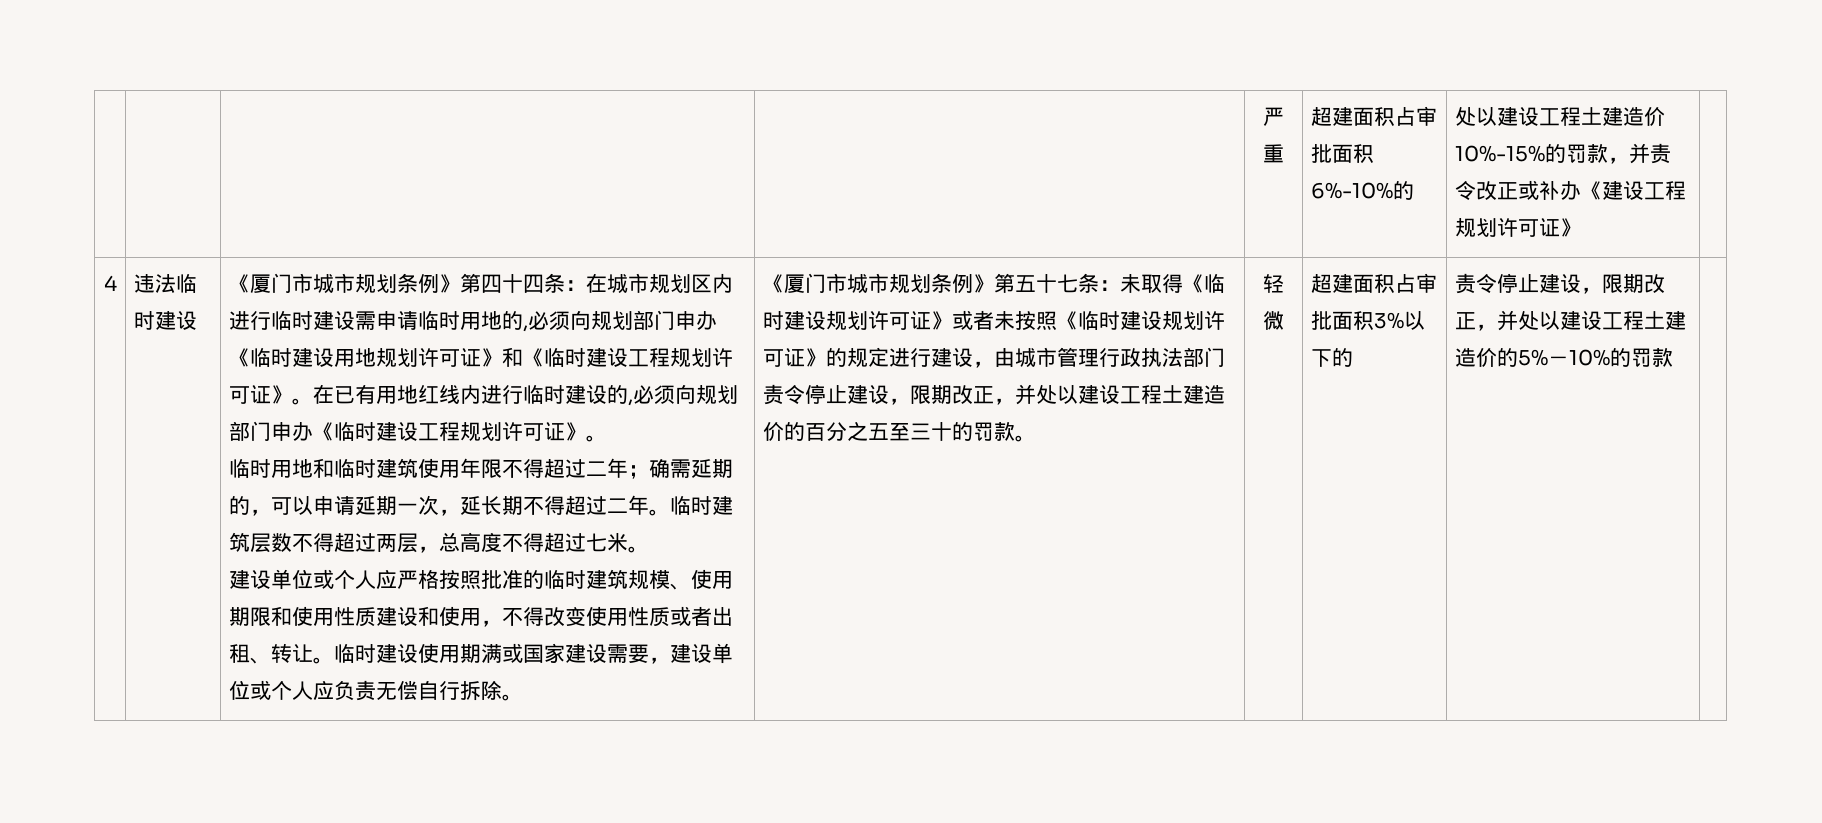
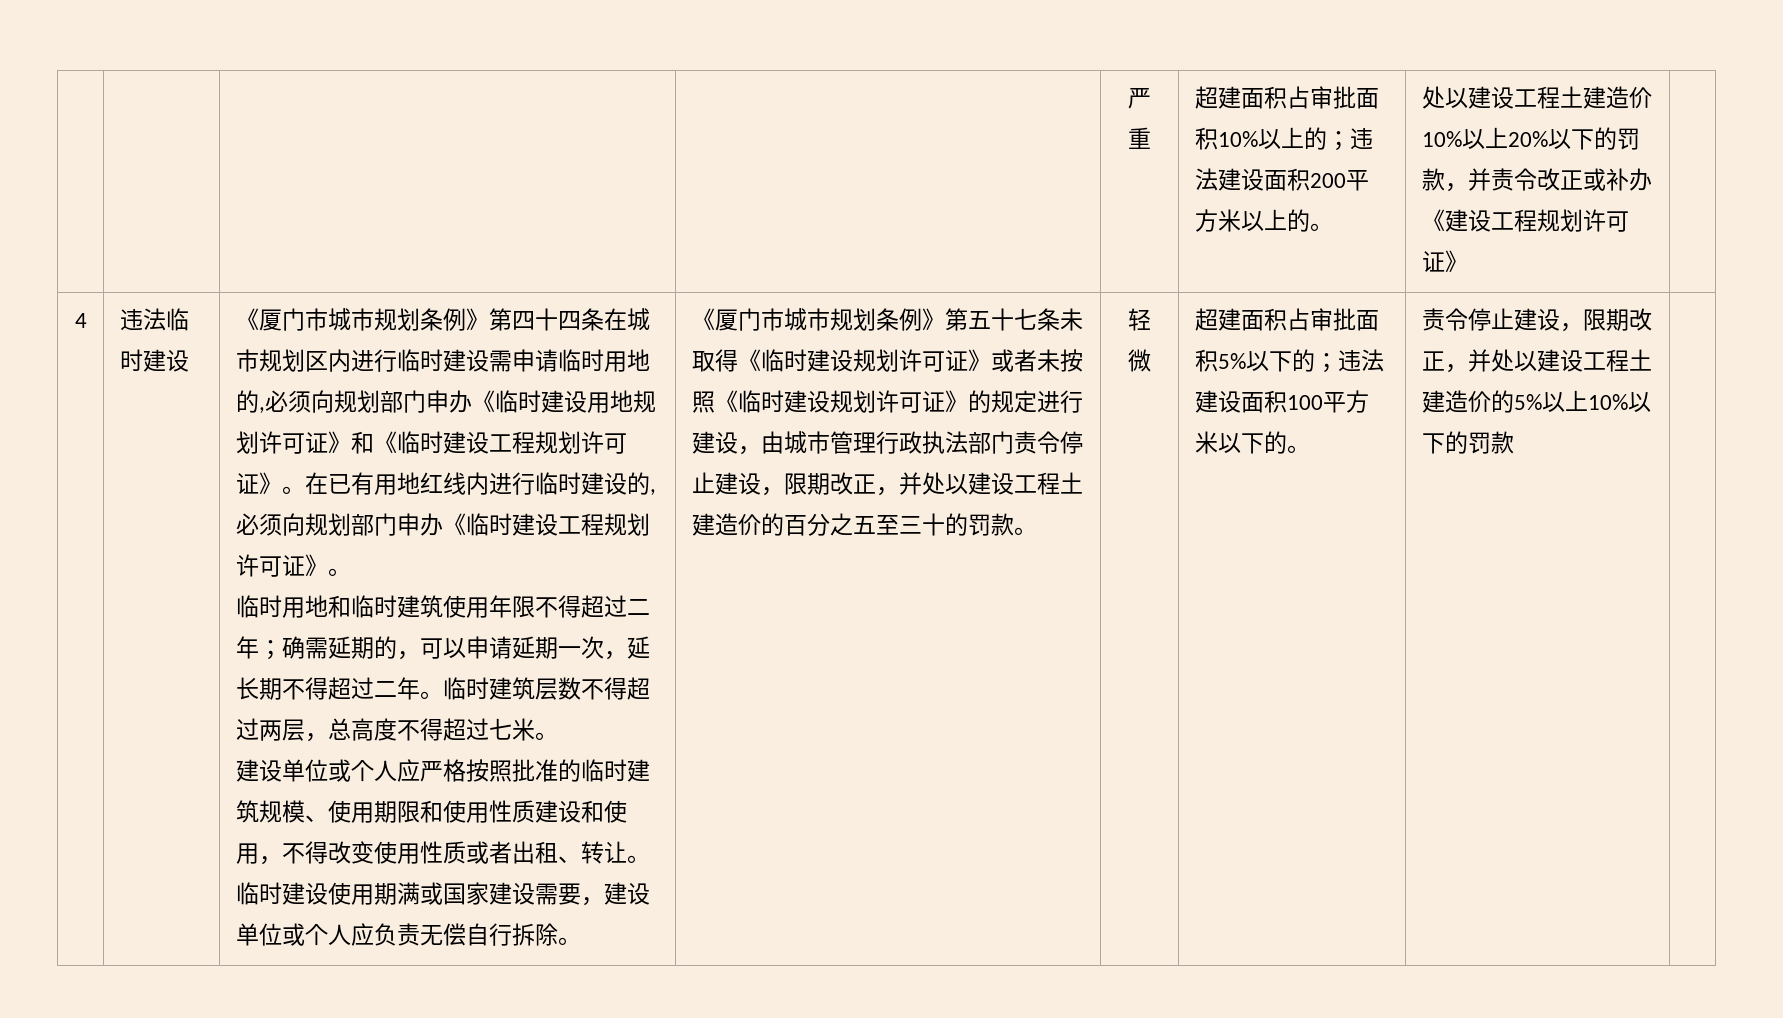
[1310,181,1414,200] [1454,106,1665,126] [1454,145,1545,162] 6%-10%的 | 处以建设工程土建造价10%-15% -> [1217,127,1373,151] [1194,168,1369,191] [1194,209,1333,232] [1421,86,1652,109] [1421,127,1594,150] 10%以上的；违法建设面积200平方米以上的。 | 处以建设工程土建造价10%以上20%以下
[564,280,586,291] ： -> (604, 319) none
[1098,280,1120,291] ： -> (1060, 319) none
[1373,311,1425,330] [1310,348,1353,367] 3%以下的 -> [1217,349,1384,373] [1194,390,1369,413] [1194,431,1310,454] 5%以下的；违法建设面积100平方米以下的。
[1547,349,1610,366] －10% -> [1541,390,1651,413] [1421,433,1445,454] 以上10%以下

